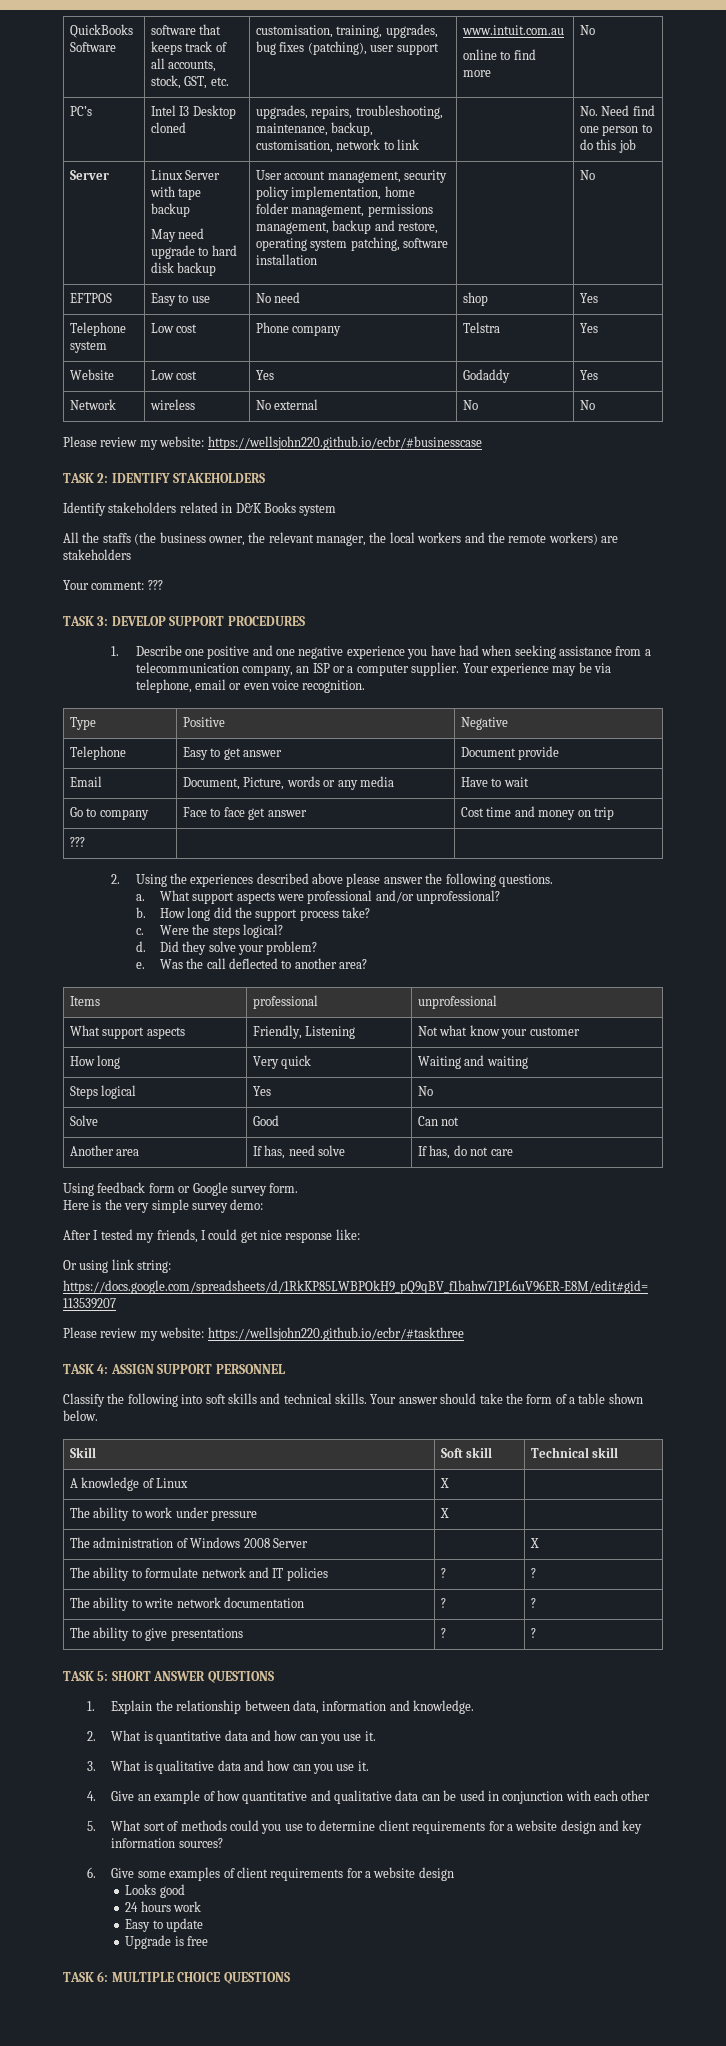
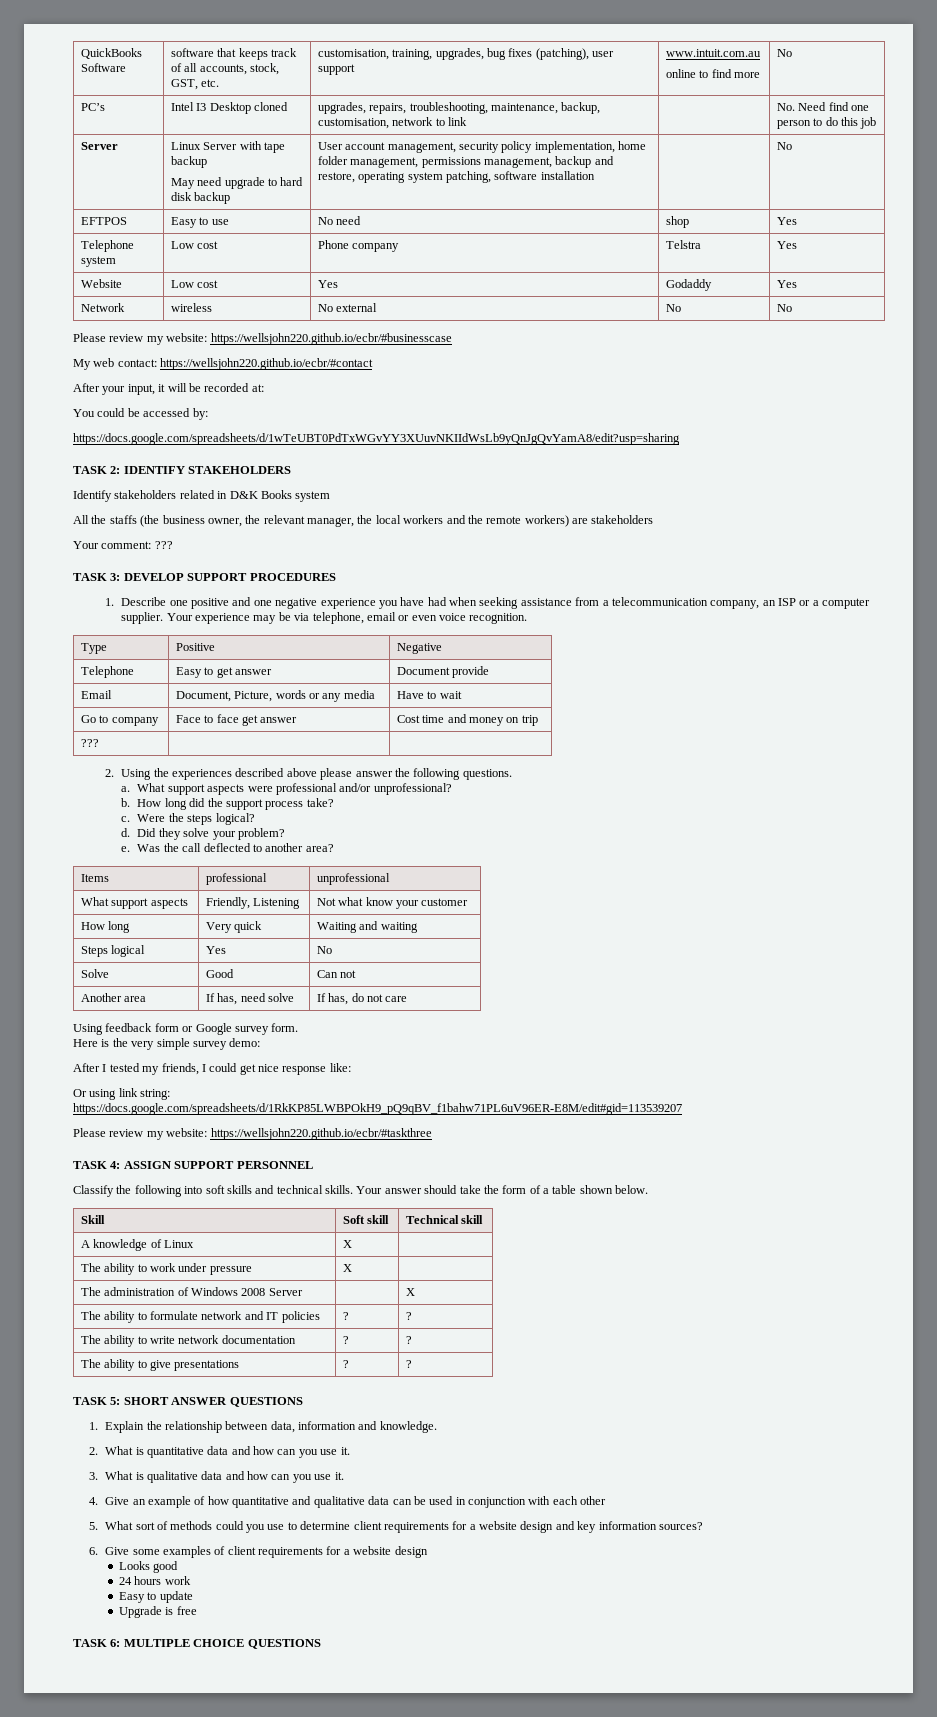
(482, 443) none -> [73,358,374,370] [73,383,264,395] [73,408,208,420] [73,433,680,445] // My web contact: https://wellsjohn220.github.io/ecbr/#contact // After your input, it will be recorded at: // You could be accessed by: // https://docs.google.com/spreadsheets/d/1wTeUBT0PdTxWGvYY3XUuvNKIIdWsLb9yQnJgQvYamA8/edit?usp=sharing

